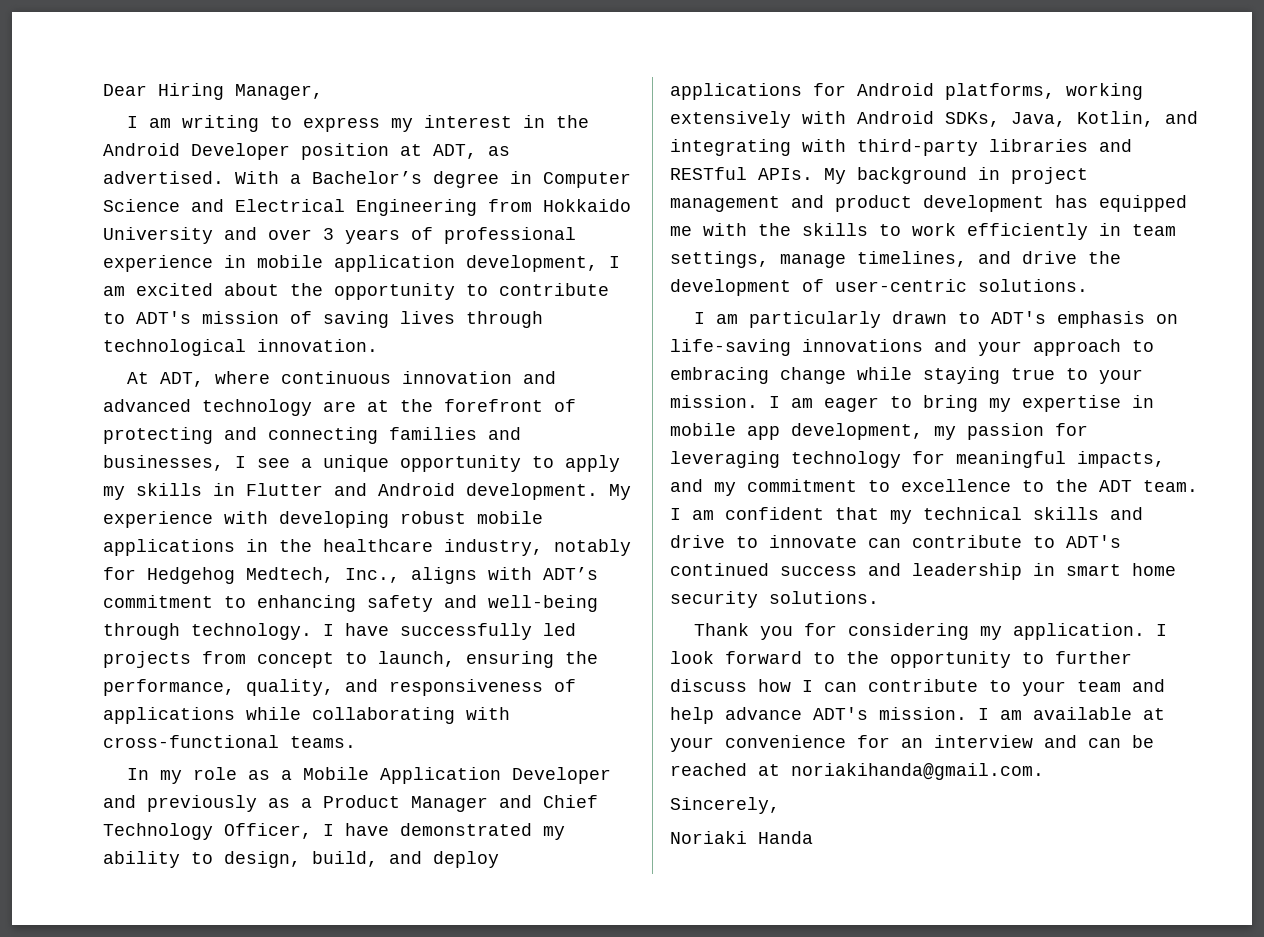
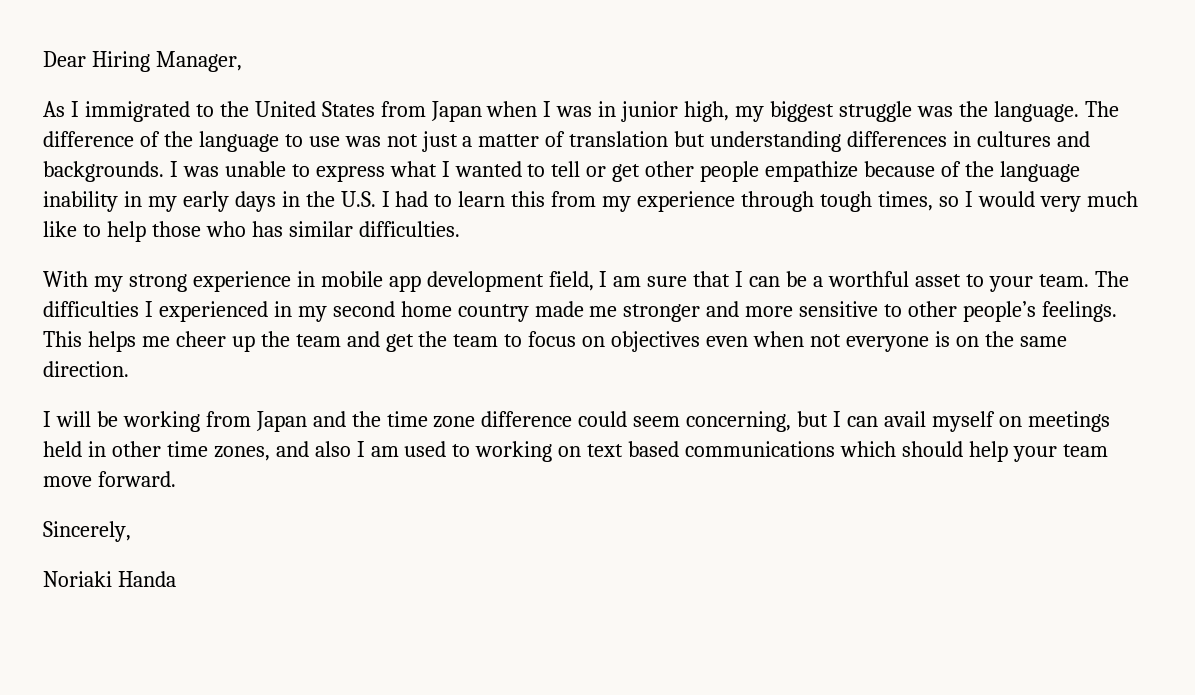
[127,115,590,132] [103,143,510,160] [103,171,631,188] [103,199,631,216] [103,227,576,244] [103,255,620,272] [103,283,609,300] [103,311,543,328] [103,339,378,356] [127,371,557,387] [103,399,576,416] [103,427,521,444] [103,455,620,472] [103,483,631,500] [103,511,543,528] [103,539,631,556] [103,567,598,584] [103,595,598,612] [103,623,576,640] [103,651,598,668] [103,679,576,696] [103,707,510,724] [103,735,356,748] [127,767,612,784] [103,795,598,812] [103,823,565,840] [103,851,499,868] [670,83,1143,100] [670,111,1198,128] [670,139,1132,156] [670,167,1088,184] [670,195,1187,212] [670,223,1176,240] [670,251,1121,268] [670,279,1088,296] [694,311,1179,328] [670,339,1154,356] [670,367,1143,384] [670,395,1154,412] [670,423,1088,440] [670,451,1165,468] [670,479,1198,496] [670,507,1143,524] [670,535,1121,548] [670,563,1176,580] [670,591,879,608] [694,623,1168,640] [670,651,1132,668] [670,679,1165,696] [670,707,1165,724] [670,735,1154,752] [670,763,1044,780] I am writing to express my interest in the Android Developer position at ADT, as advertised. With a Bachelor’s degree in Computer Science and Electrical Engineering from Hokkaido University and over 3 years of professional experience in mobile application development, I am excited about the opportunity to contribute to ADT's mission of saving lives through technological innovation. // At ADT, where continuous innovation and advanced technology are at the forefront of protecting and connecting families and businesses, I see a unique opportunity to apply my skills in Flutter and Android development. My experience with developing robust mobile applications in the healthcare industry, notably for Hedgehog Medtech, Inc., aligns with ADT’s commitment to enhancing safety and well-being through technology. I have successfully led projects from concept to launch, ensuring the performance, quality, and responsiveness of applications while collaborating with cross-functional teams. // In my role as a Mobile Application Developer and previously as a Product Manager and Chief Technology Officer, I have demonstrated my ability to design, build, and deploy applications for Android platforms, working extensively with Android SDKs, Java, Kotlin, and integrating with third-party libraries and RESTful APIs. My background in project management and product development has equipped me with the skills to work efficiently in team settings, manage timelines, and drive the development of user-centric solutions. // I am particularly drawn to ADT's emphasis on life-saving innovations and your approach to embracing change while staying true to your mission. I am eager to bring my expertise in mobile app development, my passion for leveraging technology for meaningful impacts, and my commitment to excellence to the ADT team. I am confident that my technical skills and drive to innovate can contribute to ADT's continued success and leadership in smart home security solutions. // Thank you for considering my application. I look forward to the opportunity to further discuss how I can contribute to your team and help advance ADT's mission. I am available at your convenience for an interview and can be reached at noriakihanda@gmail.com. -> [43,101,1119,122] [43,131,1090,152] [43,161,1080,182] [43,191,1138,212] [43,221,460,242] [43,271,1129,292] [43,301,1117,322] [43,331,1067,352] [43,361,129,377] [43,411,1110,432] [43,441,1108,462] [43,471,176,487] As I immigrated to the United States from Japan when I was in junior high, my biggest struggle was the language. The difference of the language to use was not just a matter of translation but understanding differences in cultures and backgrounds. I was unable to express what I wanted to tell or get other people empathize because of the language inability in my early days in the U.S. I had to learn this from my experience through tough times, so I would very much like to help those who has similar difficulties. // With my strong experience in mobile app development field, I am sure that I can be a worthful asset to your team. The difficulties I experienced in my second home country made me stronger and more sensitive to other people’s feelings. This helps me cheer up the team and get the team to focus on objectives even when not everyone is on the same direction. // I will be working from Japan and the time zone difference could seem concerning, but I can avail myself on meetings held in other time zones, and also I am used to working on text based communications which should help your team move forward.

